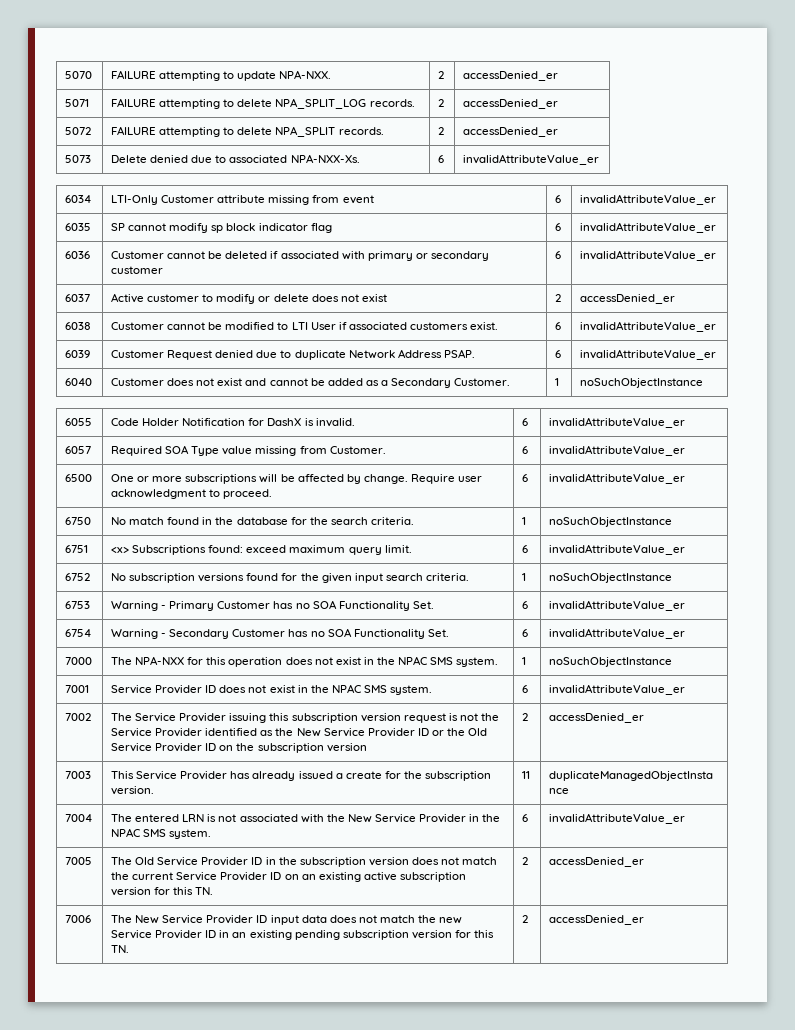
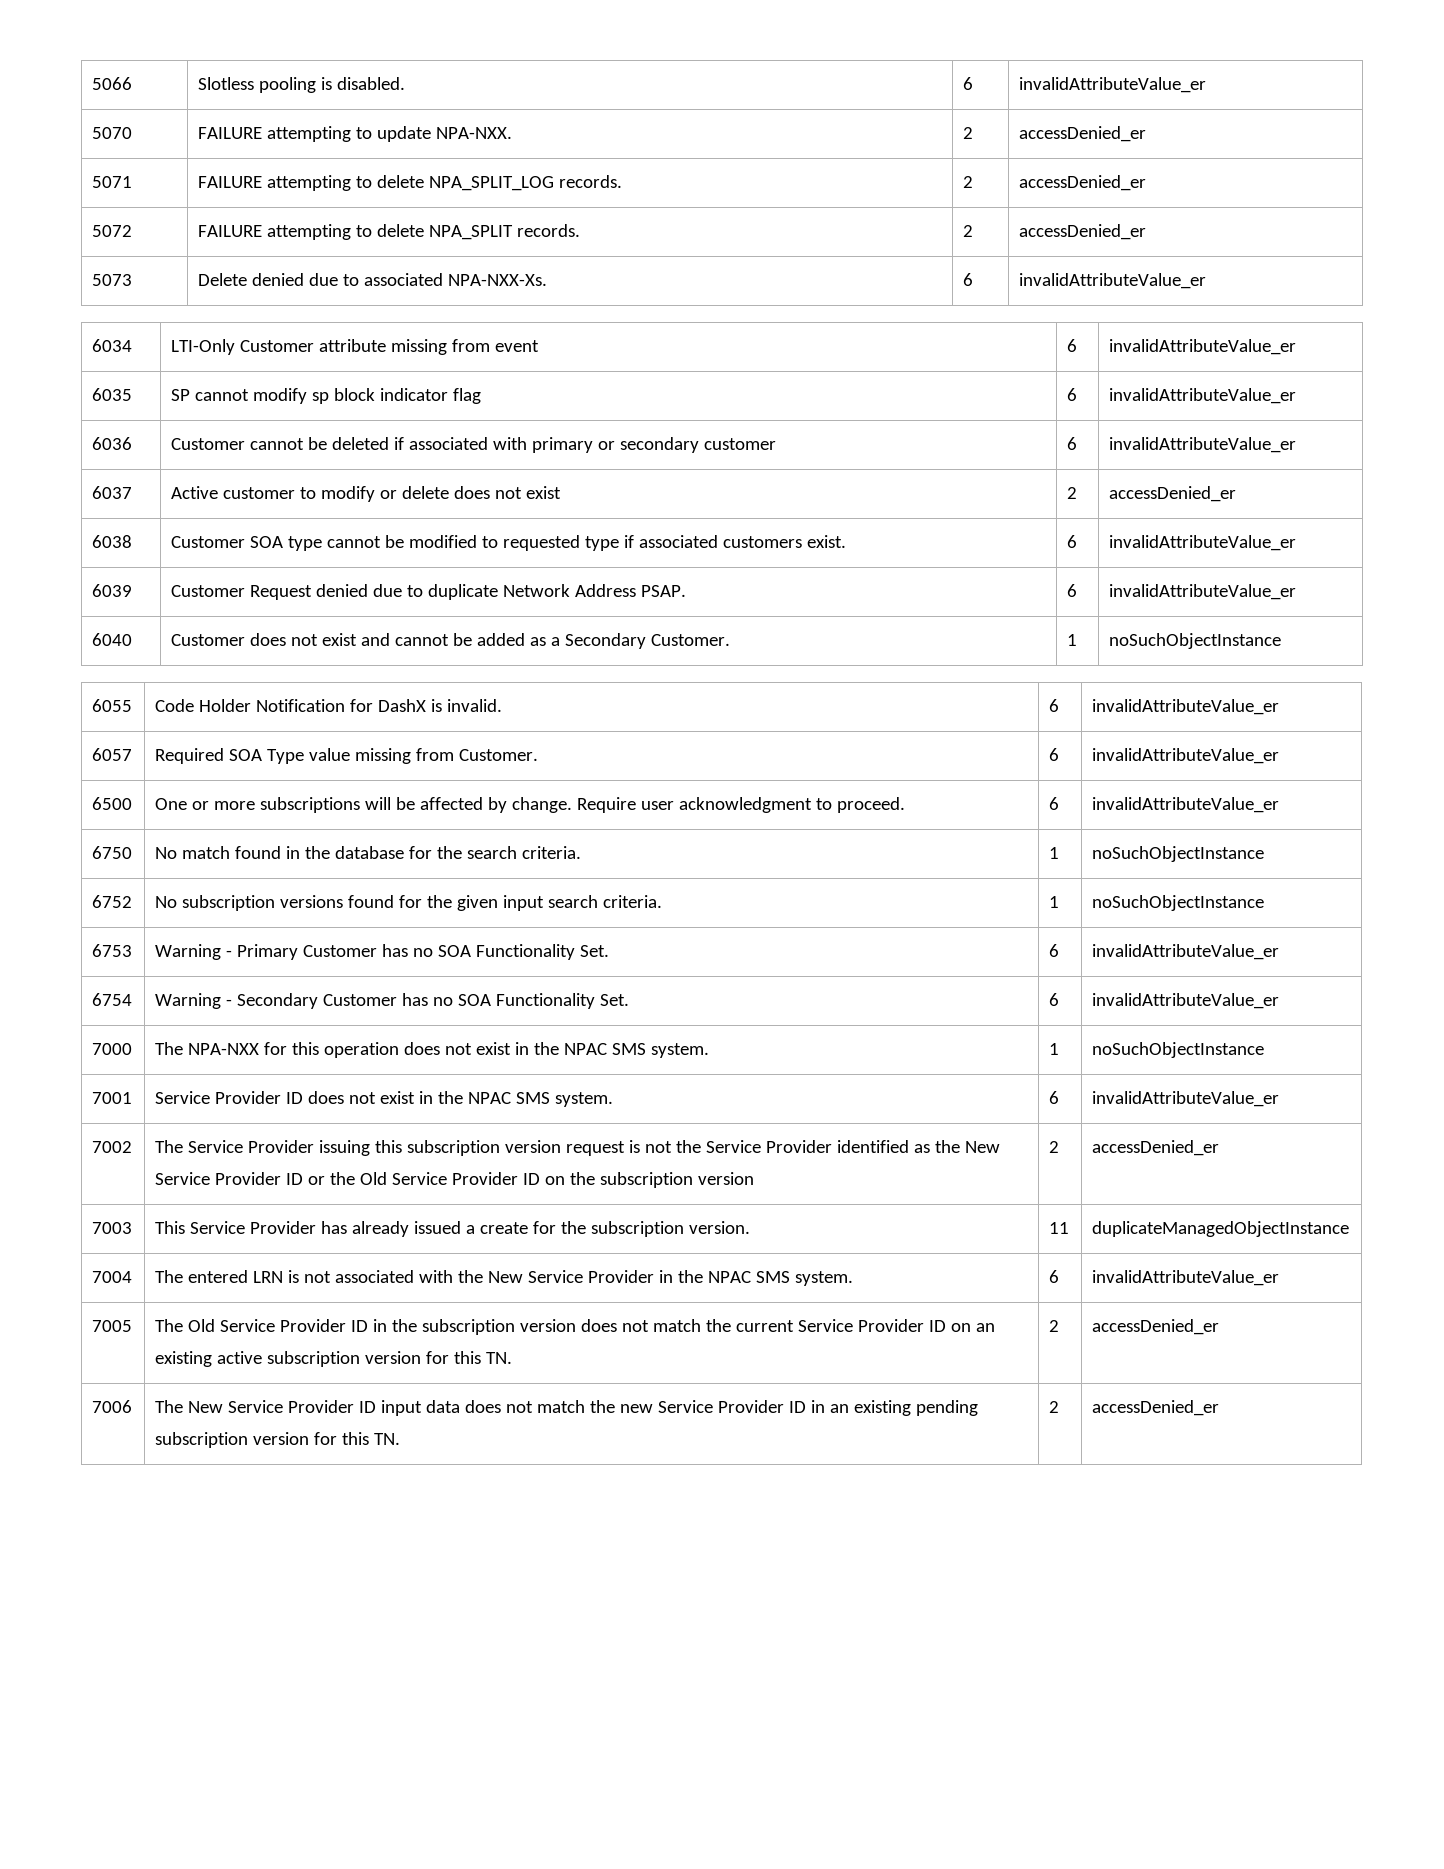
(65, 75) none -> [92,77,133,90] [198,77,406,93] [963,77,974,90] [1019,77,1207,93] 5066 | Slotless pooling is disabled. | 6 | invalidAttributeValue_er //
(165, 326) none -> [250,536,323,551] SOA type
[291,322,336,330] LTI User -> [503,535,620,551] requested type
[65,545,89,553] [111,545,412,555] [522,545,529,553] [549,544,686,555] // 6751 | <x> Subscriptions found: exceed maximum query limit. | 6 | invalidAttributeValue_er -> (1265, 854) none

